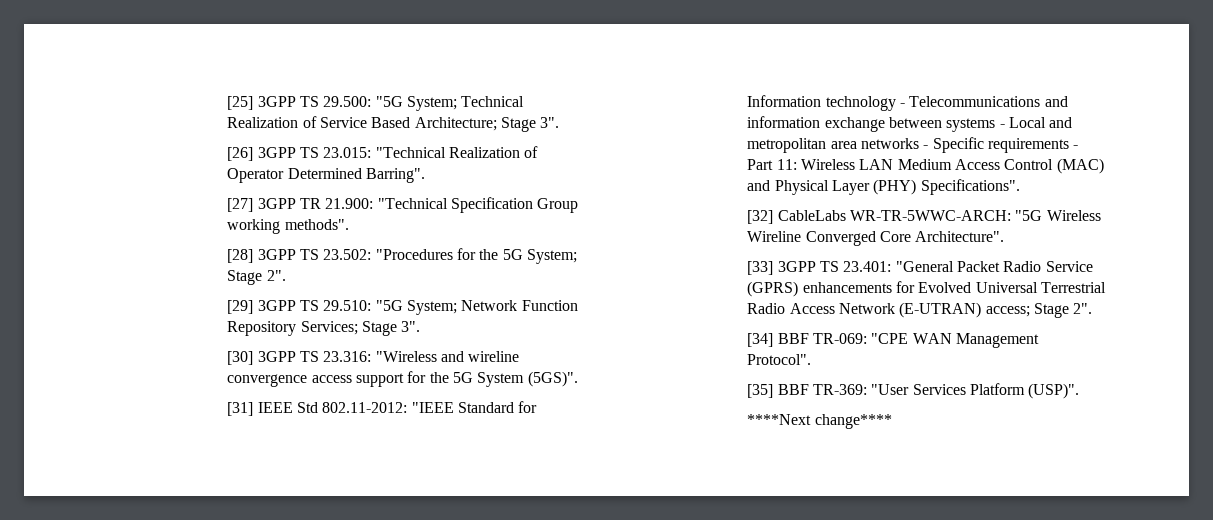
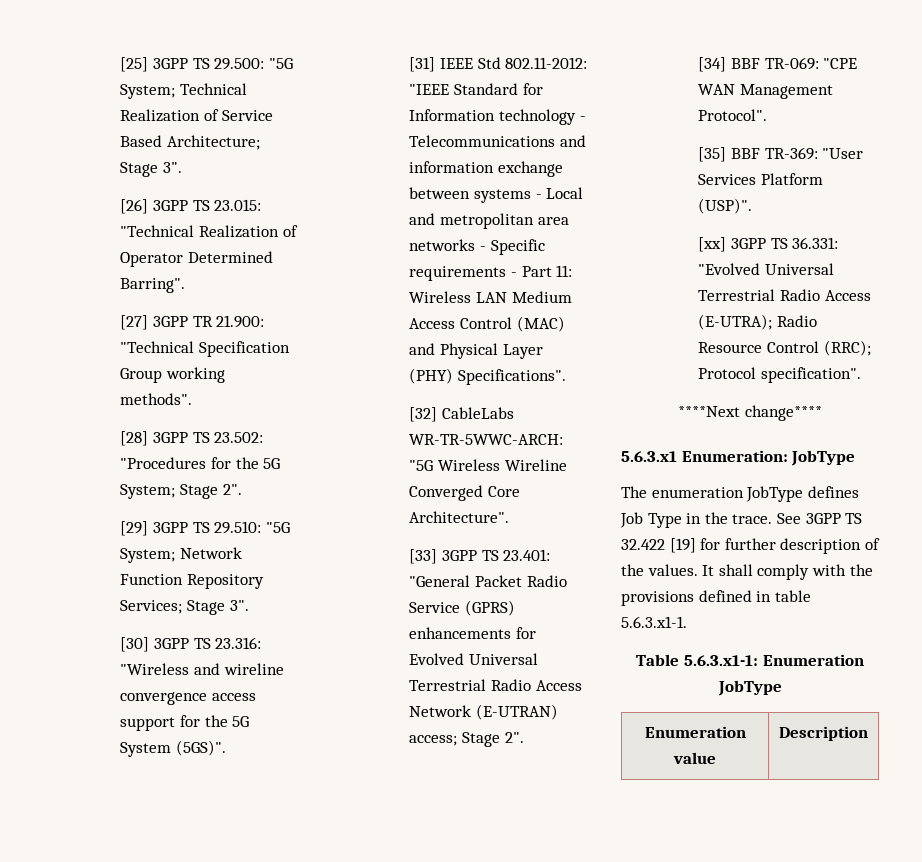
[747,414,892,429] ****Next change**** -> [698,237,839,252] [698,263,834,275] [698,289,871,301] [698,314,817,330] [698,340,871,356] [698,367,861,383] [678,405,822,421] [621,450,856,466] [621,486,859,502] [620,512,863,528] [621,538,880,554] [621,564,873,580] [621,590,811,606] [621,616,687,628] [636,654,864,666] [717,680,782,696] [644,726,746,738] [673,752,716,764] [779,726,868,741] [xx] 3GPP TS 36.331: "Evolved Universal Terrestrial Radio Access (E-UTRA); Radio Resource Control (RRC); Protocol specification". // ****Next change**** // 5.6.3.x1 Enumeration: JobType // The enumeration JobType defines Job Type in the trace. See 3GPP TS 32.422 [19] for further description of the values. It shall comply with the provisions defined in table 5.6.3.x1-1. // Table 5.6.3.x1-1: Enumeration JobType // Enumeration value | Description

